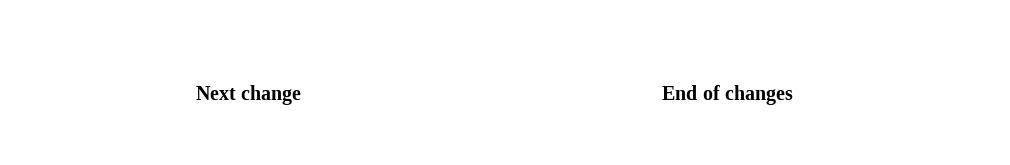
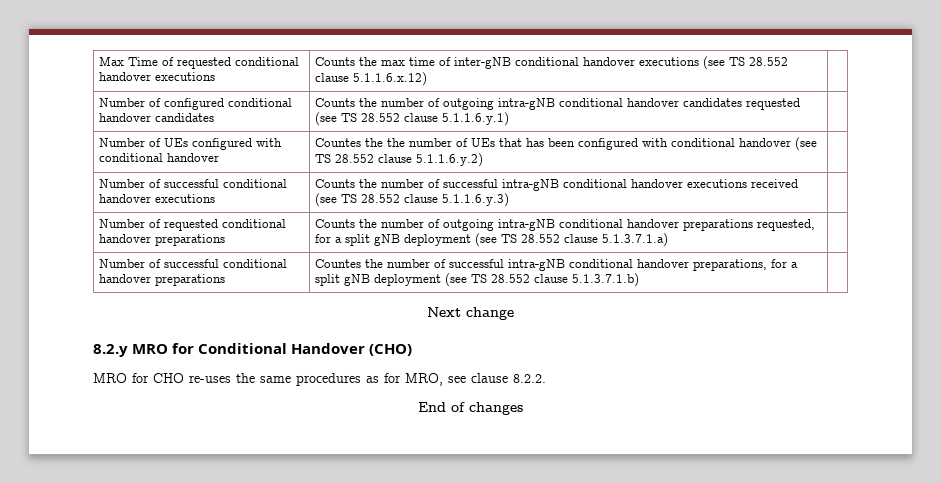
[195,85,302,105] Next change -> [99,56,300,69] [99,72,216,81] [315,56,789,70] [315,72,428,86] [99,98,293,110] [99,113,215,122] [315,98,801,110] [315,112,510,126] [99,138,283,150] [99,153,220,162] [315,137,818,151] [315,153,484,167] [99,179,288,188] [99,194,216,203] [315,179,799,191] [315,193,510,207] [99,219,287,231] [99,234,226,246] [315,219,816,231] [315,233,669,247] [99,259,288,268] [99,274,226,286] [315,259,799,271] [315,273,640,287] [427,307,514,320] [93,343,413,357] [93,373,546,386] Max Time of requested conditional handover executions | Counts the max time of inter-gNB conditional handover executions (see TS 28.552 clause 5.1.1.6.x.12) | // Number of configured conditional handover candidates | Counts the number of outgoing intra-gNB conditional handover candidates requested (see TS 28.552 clause 5.1.1.6.y.1) | // Number of UEs configured with conditional handover | Countes the the number of UEs that has been configured with conditional handover (see TS 28.552 clause 5.1.1.6.y.2) | // Number of successful conditional handover executions | Counts the number of successful intra-gNB conditional handover executions received (see TS 28.552 clause 5.1.1.6.y.3) | // Number of requested conditional handover preparations | Counts the number of outgoing intra-gNB conditional handover preparations requested, for a split gNB deployment (see TS 28.552 clause 5.1.3.7.1.a) | // Number of successful conditional handover preparations | Countes the number of successful intra-gNB conditional handover preparations, for a split gNB deployment (see TS 28.552 clause 5.1.3.7.1.b) | // Next change // 8.2.y MRO for Conditional Handover (CHO) // MRO for CHO re-uses the same procedures as for MRO, see clause 8.2.2.

